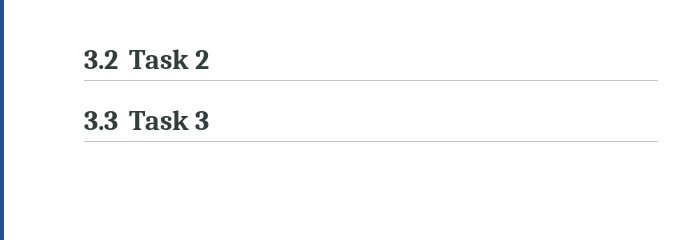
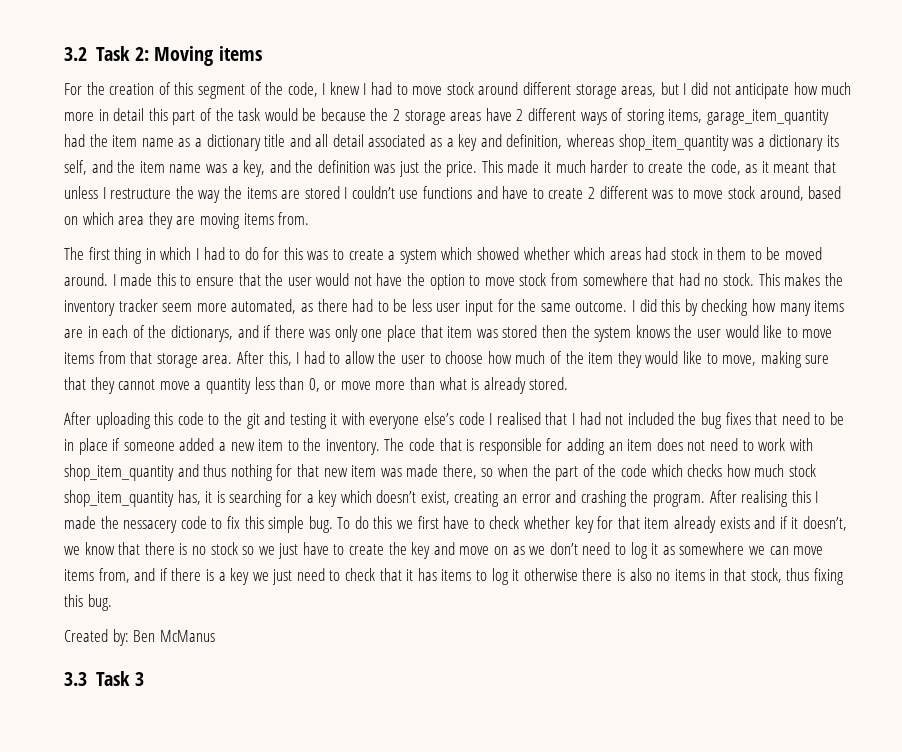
[195,50,210,69] 2 -> [134,46,262,66] [64,82,852,99] [64,108,829,125] [64,134,839,151] [64,160,836,177] [64,186,842,203] [64,212,310,229] [64,247,822,264] [64,273,843,290] [64,299,845,316] [64,325,833,342] [64,351,830,368] [64,377,569,394] [64,412,844,429] [64,438,813,455] [64,464,816,481] [64,490,819,507] [64,516,847,533] [64,542,824,559] [64,568,844,585] [64,594,112,611] [64,629,215,646] 2: Moving items // For the creation of this segment of the code, I knew I had to move stock around different storage areas, but I did not anticipate how much more in detail this part of the task would be because the 2 storage areas have 2 different ways of storing items, garage_item_quantity had the item name as a dictionary title and all detail associated as a key and definition, whereas shop_item_quantity was a dictionary its self, and the item name was a key, and the definition was just the price. This made it much harder to create the code, as it meant that unless I restructure the way the items are stored I couldn’t use functions and have to create 2 different was to move stock around, based on which area they are moving items from. // The first thing in which I had to do for this was to create a system which showed whether which areas had stock in them to be moved around. I made this to ensure that the user would not have the option to move stock from somewhere that had no stock. This makes the inventory tracker seem more automated, as there had to be less user input for the same outcome. I did this by checking how many items are in each of the dictionarys, and if there was only one place that item was stored then the system knows the user would like to move items from that storage area. After this, I had to allow the user to choose how much of the item they would like to move, making sure that they cannot move a quantity less than 0, or move more than what is already stored. // After uploading this code to the git and testing it with everyone else’s code I realised that I had not included the bug fixes that need to be in place if someone added a new item to the inventory. The code that is responsible for adding an item does not need to work with shop_item_quantity and thus nothing for that new item was made there, so when the part of the code which checks how much stock shop_item_quantity has, it is searching for a key which doesn’t exist, creating an error and crashing the program. After realising this I made the nessacery code to fix this simple bug. To do this we first have to check whether key for that item already exists and if it doesn’t, we know that there is no stock so we just have to create the key and move on as we don’t need to log it as somewhere we can move items from, and if there is a key we just need to check that it has items to log it otherwise there is also no items in that stock, thus fixing this bug. // Created by: Ben McManus

